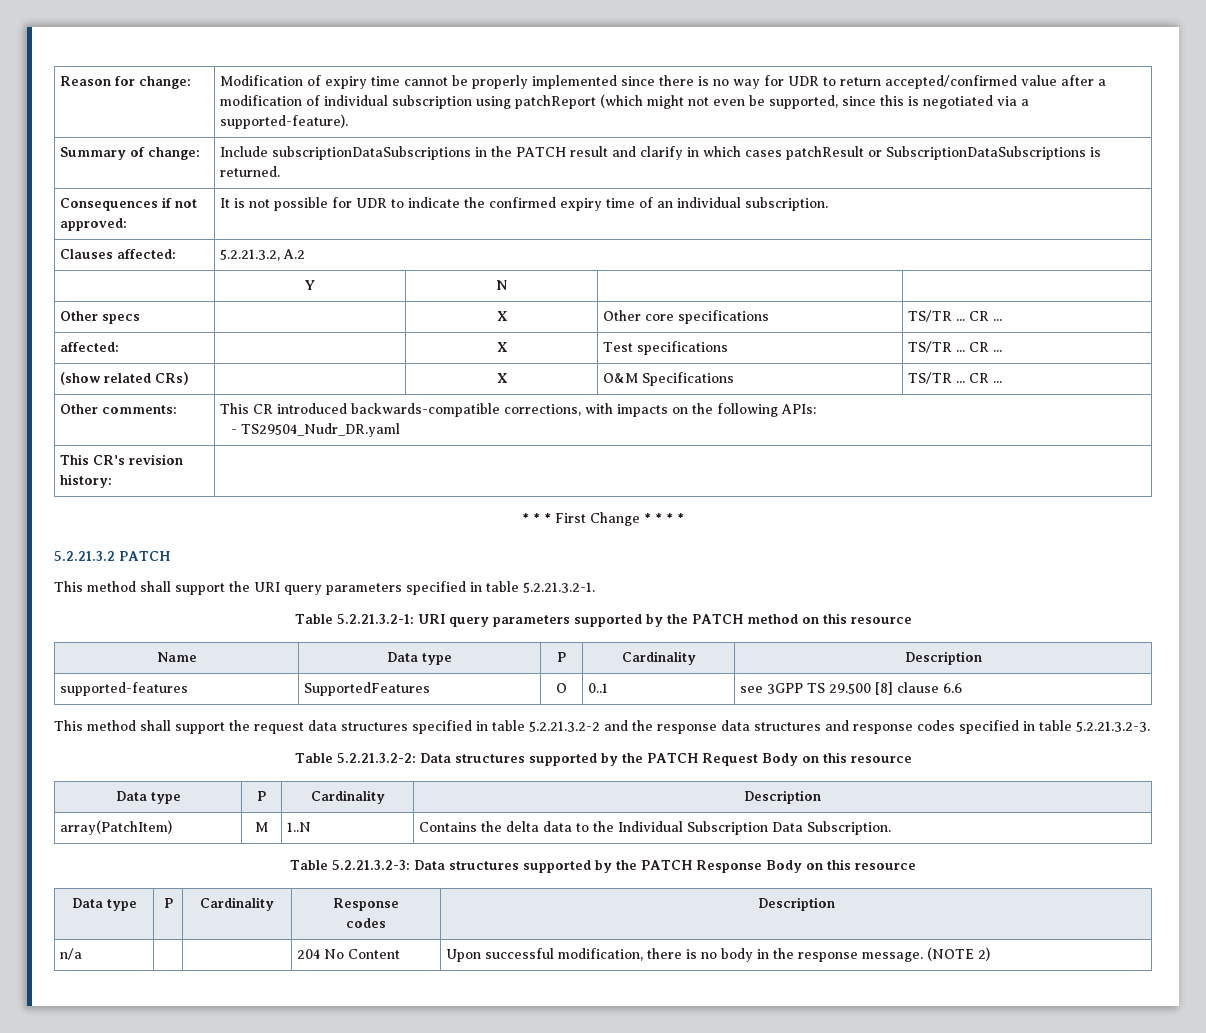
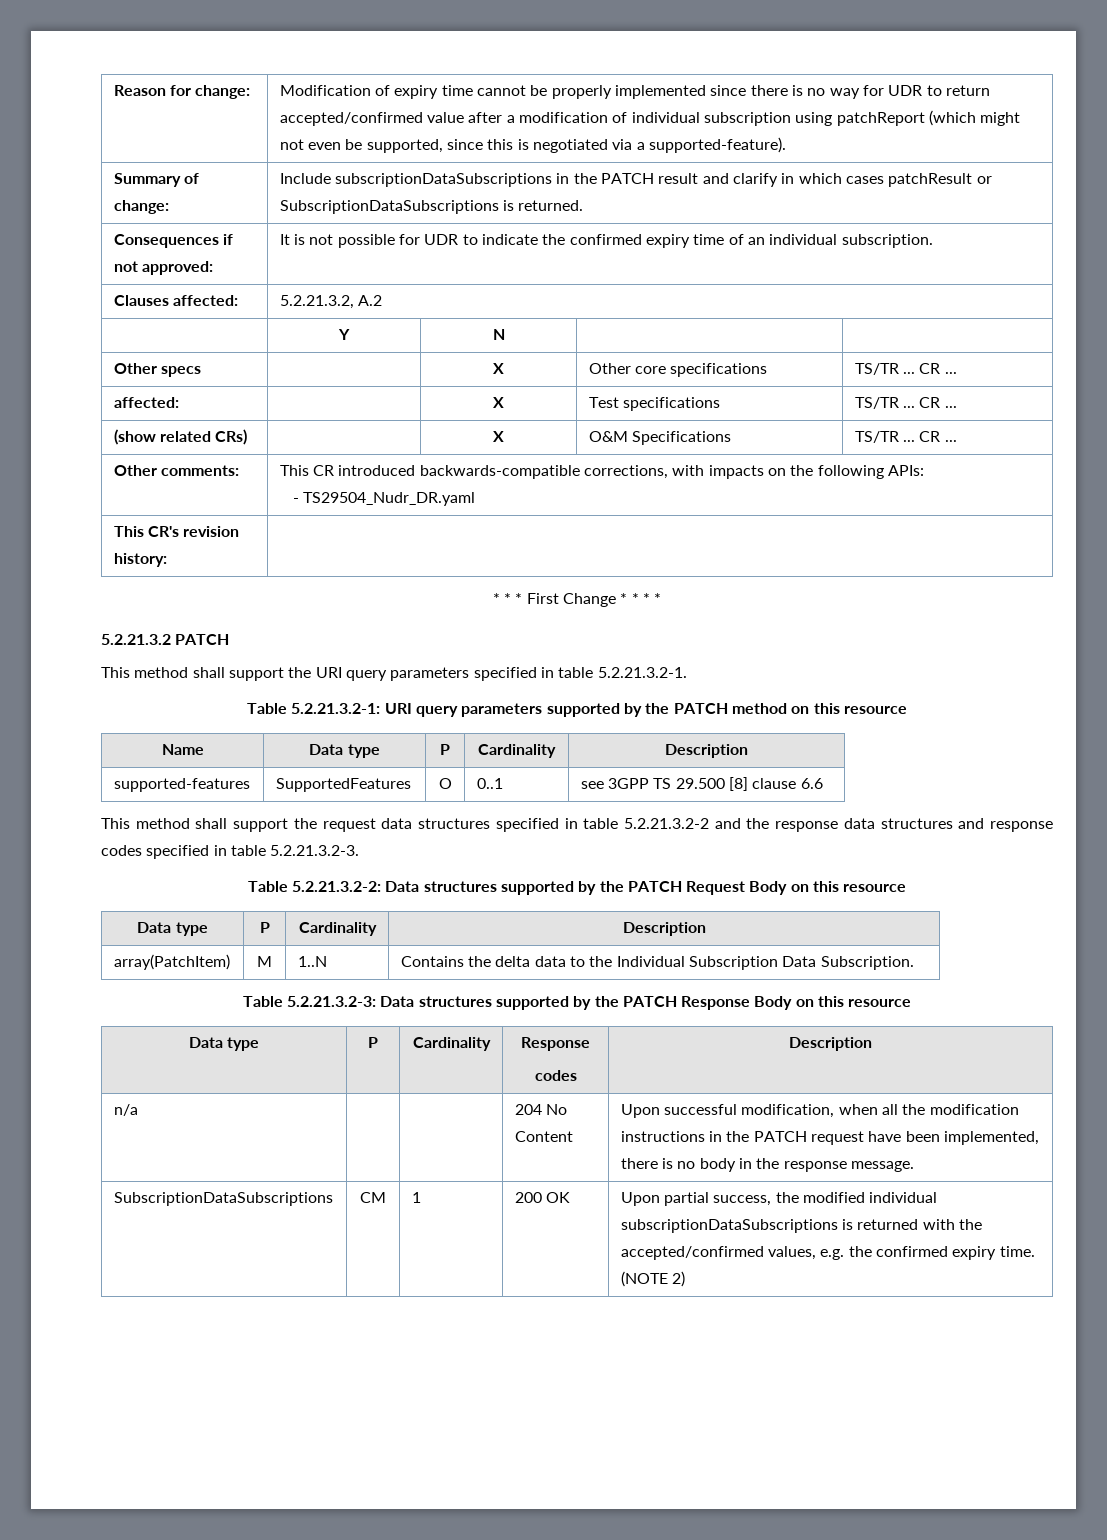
(644, 954) none -> [838,1104,1019,1115] [620,1131,1040,1145] when all the modification instructions in the PATCH request have been implemented,
(924, 957) none -> [113,1192,333,1206] [360,1192,386,1203] [411,1192,421,1203] [514,1192,571,1203] [620,1192,938,1206] [620,1219,983,1233] [620,1246,1035,1260] // SubscriptionDataSubscriptions | CM | 1 | 200 OK | Upon partial success, the modified individual subscriptionDataSubscriptions is returned with the accepted/confirmed values, e.g. the confirmed expiry time.

